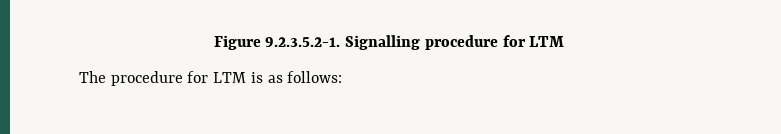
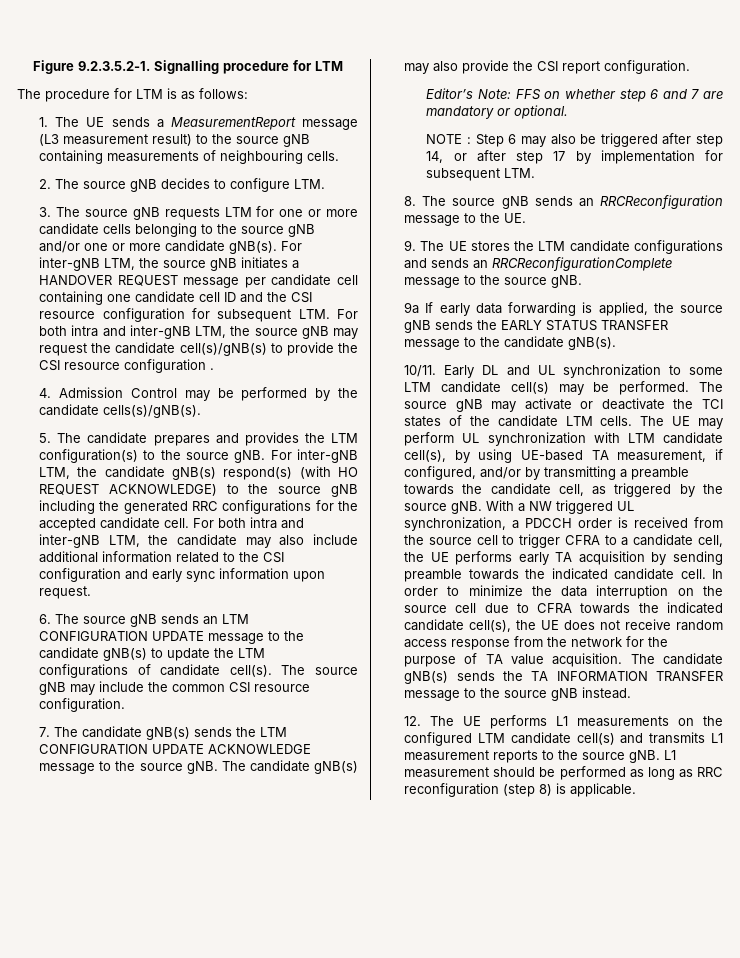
(343, 77) none -> [39,117,358,130] [39,134,311,147] [39,150,340,164] [39,178,326,192] [39,206,358,220] [39,223,316,237] [39,240,303,254] [39,257,300,271] [39,274,359,288] [39,291,313,305] [39,308,359,322] [39,325,358,339] [39,342,358,356] [39,359,215,373] [39,387,359,401] [39,404,202,418] [39,432,358,446] [39,449,358,463] [39,466,358,480] [39,484,358,497] [39,500,358,514] [39,517,305,531] [39,534,358,548] [39,551,285,563] [39,568,326,582] [39,586,92,599] [39,614,250,627] [39,631,305,644] [39,647,266,661] [39,664,359,678] [39,681,311,695] [39,698,126,712] [39,726,288,740] [39,744,312,754] [39,760,358,774] [404,60,691,74] [426,88,724,102] [426,105,569,119] [426,133,724,147] [426,150,723,164] [426,168,536,181] [404,195,723,209] [404,213,527,226] [404,240,723,254] [404,257,673,271] [404,275,583,288] [404,302,723,316] [404,320,669,333] [404,336,617,350] [404,364,723,378] [404,381,723,395] [404,398,723,412] [404,415,723,429] [404,432,723,446] [404,449,723,463] [404,466,690,480] [404,483,723,497] [404,500,635,514] [404,517,723,531] [404,534,723,548] [404,551,723,565] [404,568,723,582] [404,585,723,599] [404,602,723,614] [404,619,723,632] [404,636,669,650] [404,653,723,667] [404,671,723,684] [404,687,632,701] [404,715,723,729] [404,732,723,746] [404,750,677,763] [404,766,723,780] [404,783,637,797] // 1. The UE sends a MeasurementReport message (L3 measurement result) to the source gNB containing measurements of neighbouring cells. // 2. The source gNB decides to configure LTM. // 3. The source gNB requests LTM for one or more candidate cells belonging to the source gNB and/or one or more candidate gNB(s). For inter-gNB LTM, the source gNB initiates a HANDOVER REQUEST message per candidate cell containing one candidate cell ID and the CSI resource configuration for subsequent LTM. For both intra and inter-gNB LTM, the source gNB may request the candidate cell(s)/gNB(s) to provide the CSI resource configuration . // 4. Admission Control may be performed by the candidate cells(s)/gNB(s). // 5. The candidate prepares and provides the LTM configuration(s) to the source gNB. For inter-gNB LTM, the candidate gNB(s) respond(s) (with HO REQUEST ACKNOWLEDGE) to the source gNB including the generated RRC configurations for the accepted candidate cell. For both intra and inter-gNB LTM, the candidate may also include additional information related to the CSI configuration and early sync information upon request. // 6. The source gNB sends an LTM CONFIGURATION UPDATE message to the candidate gNB(s) to update the LTM configurations of candidate cell(s). The source gNB may include the common CSI resource configuration. // 7. The candidate gNB(s) sends the LTM CONFIGURATION UPDATE ACKNOWLEDGE message to the source gNB. The candidate gNB(s) may also provide the CSI report configuration. // Editor’s Note: FFS on whether step 6 and 7 are mandatory or optional. // NOTE : Step 6 may also be triggered after step 14, or after step 17 by implementation for subsequent LTM. // 8. The source gNB sends an RRCReconfiguration message to the UE. // 9. The UE stores the LTM candidate configurations and sends an RRCReconfigurationComplete message to the source gNB. // 9a If early data forwarding is applied, the source gNB sends the EARLY STATUS TRANSFER message to the candidate gNB(s). // 10/11. Early DL and UL synchronization to some LTM candidate cell(s) may be performed. The source gNB may activate or deactivate the TCI states of the candidate LTM cells. The UE may perform UL synchronization with LTM candidate cell(s), by using UE-based TA measurement, if configured, and/or by transmitting a preamble towards the candidate cell, as triggered by the source gNB. With a NW triggered UL synchronization, a PDCCH order is received from the source cell to trigger CFRA to a candidate cell, the UE performs early TA acquisition by sending preamble towards the indicated candidate cell. In order to minimize the data interruption on the source cell due to CFRA towards the indicated candidate cell(s), the UE does not receive random access response from the network for the purpose of TA value acquisition. The candidate gNB(s) sends the TA INFORMATION TRANSFER message to the source gNB instead. // 12. The UE performs L1 measurements on the configured LTM candidate cell(s) and transmits L1 measurement reports to the source gNB. L1 measurement should be performed as long as RRC reconfiguration (step 8) is applicable.

